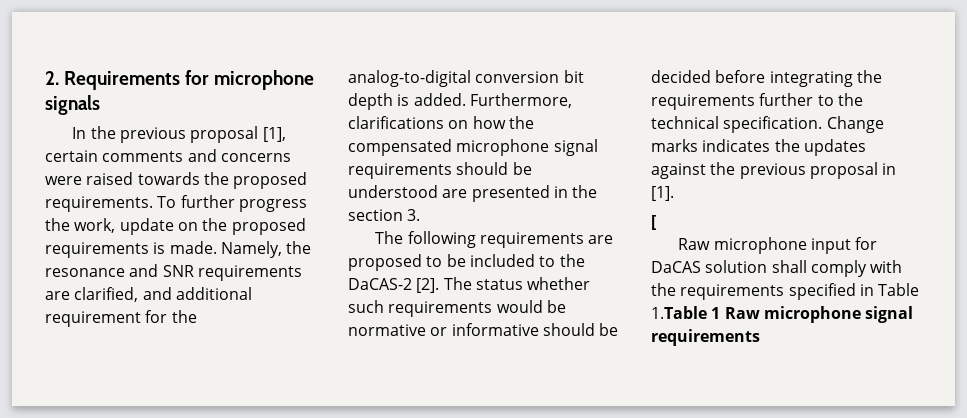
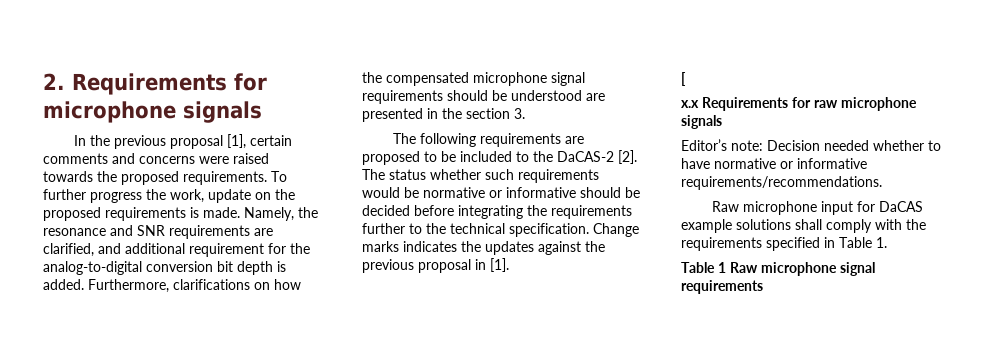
(656, 222) none -> [681,97,917,111] [681,115,722,129] [681,139,941,151] [681,158,867,169] [681,176,882,190] // x.x Requirements for raw microphone signals // Editor’s note: Decision needed whether to have normative or informative requirements/recommendations.
[705,260,768,273] solution -> [681,219,791,233] example solutions
[651,306,707,319] 1.Table -> [876,237,887,248] [681,262,715,273] 1. // Table

